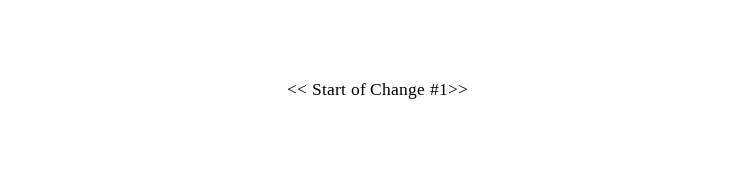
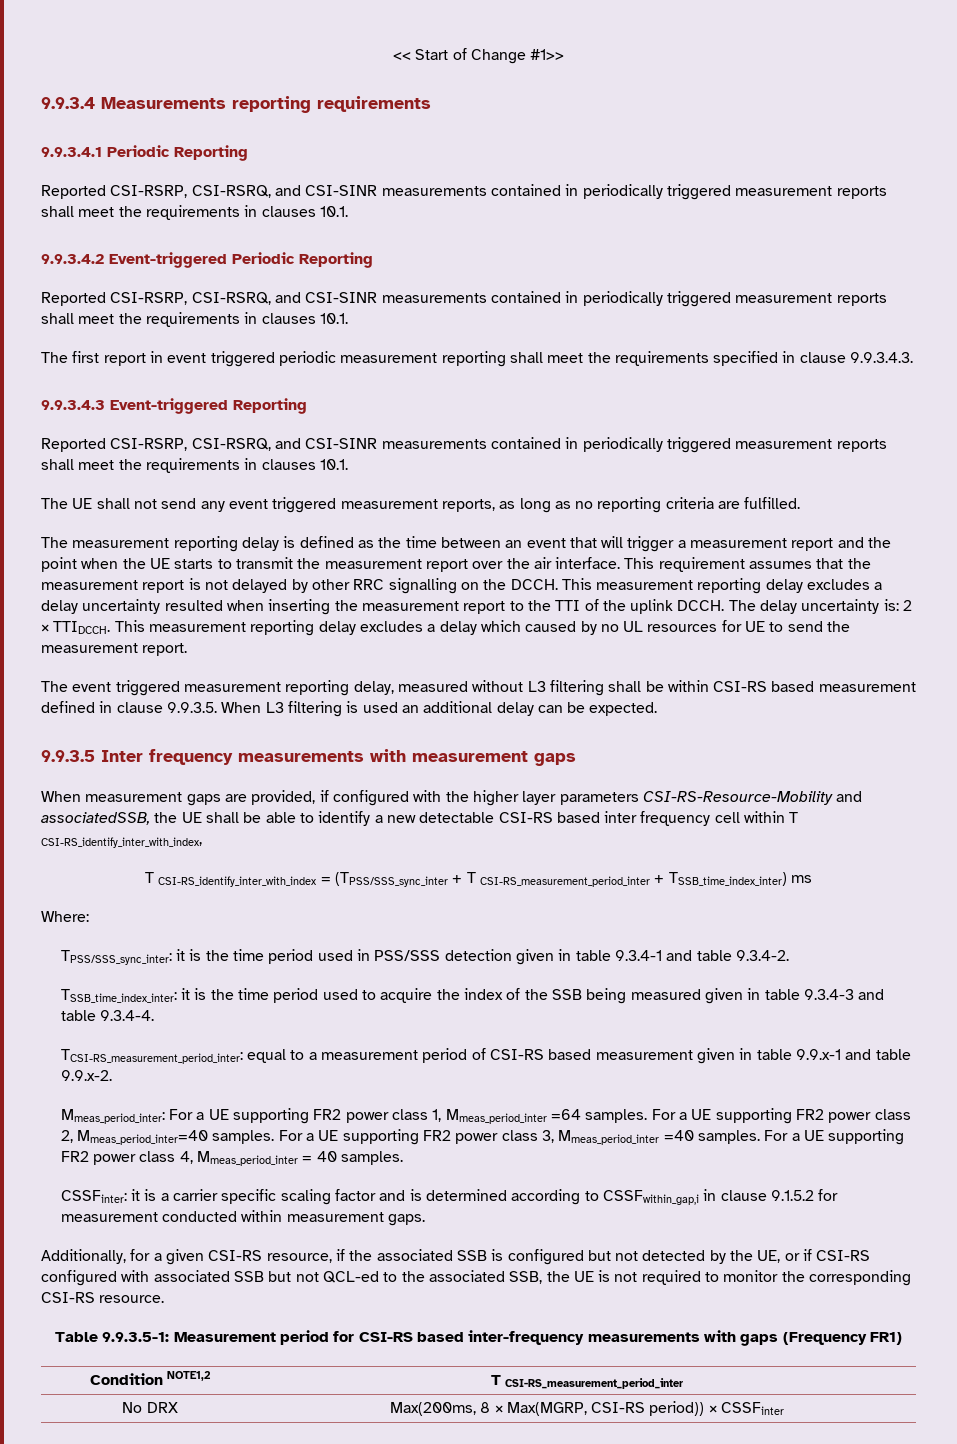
(468, 89) none -> [41,96,431,113] [41,145,248,161] [41,184,887,200] [41,205,348,220] [41,252,373,268] [41,291,887,307] [41,312,348,327] [41,351,914,367] [41,398,307,414] [41,437,887,453] [41,458,348,473] [41,497,801,513] [41,536,892,552] [41,557,871,572] [41,578,883,594] [41,599,913,615] [41,620,851,636] [41,643,188,656] [41,680,916,696] [41,701,658,717] [41,749,576,766] [41,790,863,806] [41,811,799,826] [41,837,202,848] [145,872,812,887] [41,911,89,922] [60,949,789,965] [60,988,885,1004] [60,1010,155,1021] [60,1048,911,1064] [60,1070,112,1081] [60,1108,911,1124] [60,1129,905,1145] [60,1151,404,1166] [60,1189,839,1205] [60,1210,426,1226] [41,1249,871,1265] [41,1270,912,1286] [41,1292,165,1303] [55,1330,902,1346] [89,1371,212,1385] [490,1375,684,1389] [122,1402,178,1413] [389,1401,785,1416] // 9.9.3.4 Measurements reporting requirements // 9.9.3.4.1 Periodic Reporting // Reported CSI-RSRP, CSI-RSRQ, and CSI-SINR measurements contained in periodically triggered measurement reports shall meet the requirements in clauses 10.1. // 9.9.3.4.2 Event-triggered Periodic Reporting // Reported CSI-RSRP, CSI-RSRQ, and CSI-SINR measurements contained in periodically triggered measurement reports shall meet the requirements in clauses 10.1. // The first report in event triggered periodic measurement reporting shall meet the requirements specified in clause 9.9.3.4.3. // 9.9.3.4.3 Event-triggered Reporting // Reported CSI-RSRP, CSI-RSRQ, and CSI-SINR measurements contained in periodically triggered measurement reports shall meet the requirements in clauses 10.1. // The UE shall not send any event triggered measurement reports, as long as no reporting criteria are fulfilled. // The measurement reporting delay is defined as the time between an event that will trigger a measurement report and the point when the UE starts to transmit the measurement report over the air interface. This requirement assumes that the measurement report is not delayed by other RRC signalling on the DCCH. This measurement reporting delay excludes a delay uncertainty resulted when inserting the measurement report to the TTI of the uplink DCCH. The delay uncertainty is: 2 × TTIDCCH. This measurement reporting delay excludes a delay which caused by no UL resources for UE to send the measurement report. // The event triggered measurement reporting delay, measured without L3 filtering shall be within CSI-RS based measurement defined in clause 9.9.3.5. When L3 filtering is used an additional delay can be expected. // 9.9.3.5 Inter frequency measurements with measurement gaps // When measurement gaps are provided, if configured with the higher layer parameters CSI-RS-Resource-Mobility and associatedSSB, the UE shall be able to identify a new detectable CSI-RS based inter frequency cell within T CSI-RS_identify_inter_with_index, // T CSI-RS_identify_inter_with_index = (TPSS/SSS_sync_inter + T CSI-RS_measurement_period_inter + TSSB_time_index_inter) ms // Where: // TPSS/SSS_sync_inter: it is the time period used in PSS/SSS detection given in table 9.3.4-1 and table 9.3.4-2. // TSSB_time_index_inter: it is the time period used to acquire the index of the SSB being measured given in table 9.3.4-3 and table 9.3.4-4. // TCSI-RS_measurement_period_inter: equal to a measurement period of CSI-RS based measurement given in table 9.9.x-1 and table 9.9.x-2. // Mmeas_period_inter: For a UE supporting FR2 power class 1, Mmeas_period_inter =64 samples. For a UE supporting FR2 power class 2, Mmeas_period_inter=40 samples. For a UE supporting FR2 power class 3, Mmeas_period_inter =40 samples. For a UE supporting FR2 power class 4, Mmeas_period_inter = 40 samples. // CSSFinter: it is a carrier specific scaling factor and is determined according to CSSFwithin_gap,i in clause 9.1.5.2 for measurement conducted within measurement gaps. // Additionally, for a given CSI-RS resource, if the associated SSB is configured but not detected by the UE, or if CSI-RS configured with associated SSB but not QCL-ed to the associated SSB, the UE is not required to monitor the corresponding CSI-RS resource. // Table 9.9.3.5-1: Measurement period for CSI-RS based inter-frequency measurements with gaps (Frequency FR1) // Condition NOTE1,2 | T CSI-RS_measurement_period_inter // No DRX | Max(200ms, 8 × Max(MGRP, CSI-RS period)) × CSSFinter

